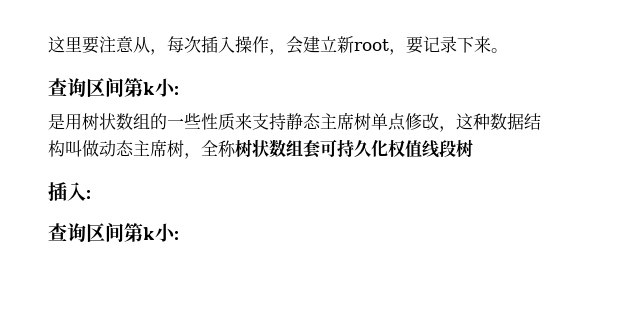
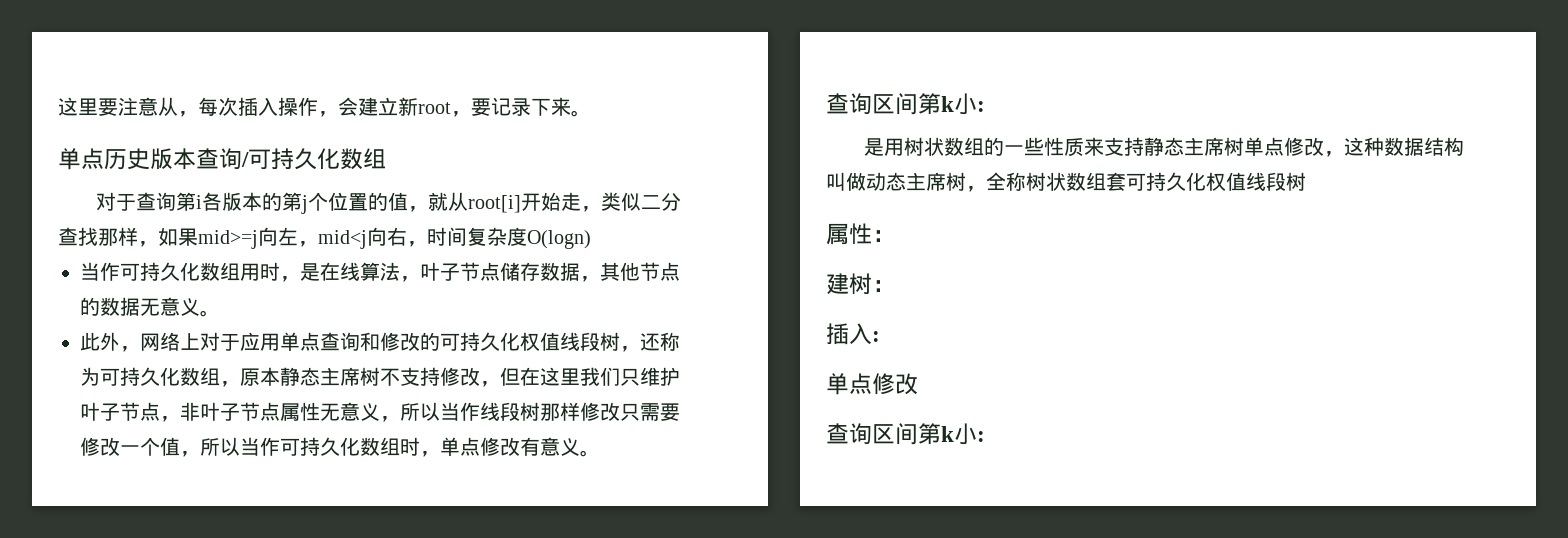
(508, 50) none -> [58,148,386,170] [95,192,681,214] [58,227,591,249] [80,262,680,282] [80,297,220,317] [80,332,680,352] [80,367,680,387] [80,402,680,422] [80,437,600,457] // 单点历史版本查询/可持久化数组 // 对于查询第i各版本的第j个位置的值，就从root[i]开始走，类似二分查找那样，如果mid>=j向左，mid<j向右，时间复杂度O(logn) // 当作可持久化数组用时，是在线算法，叶子节点储存数据，其他节点的数据无意义。 // 此外，网络上对于应用单点查询和修改的可持久化权值线段树，还称为可持久化数组，原本静态主席树不支持修改，但在这里我们只维护叶子节点，非叶子节点属性无意义，所以当作线段树那样修改只需要修改一个值，所以当作可持久化数组时，单点修改有意义。
(473, 148) none -> [826,223,895,245] [826,273,895,295] // 属性： // 建树：
(91, 194) none -> [826,373,918,395] // 单点修改

